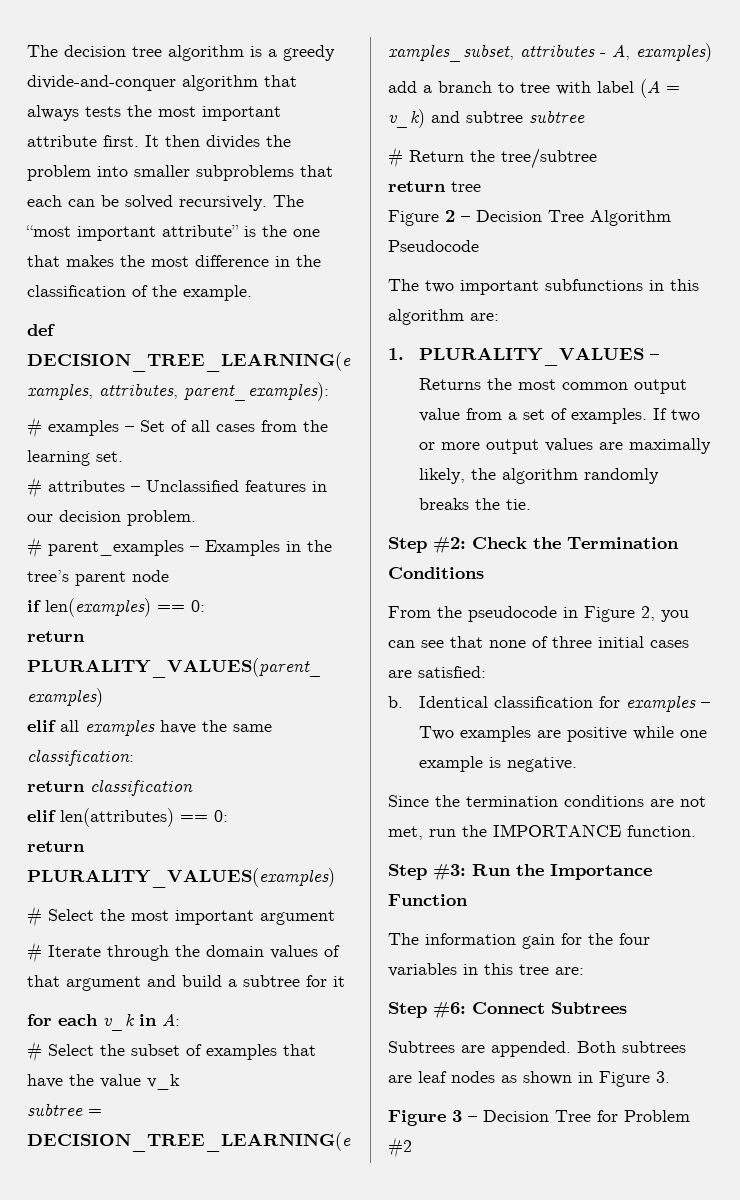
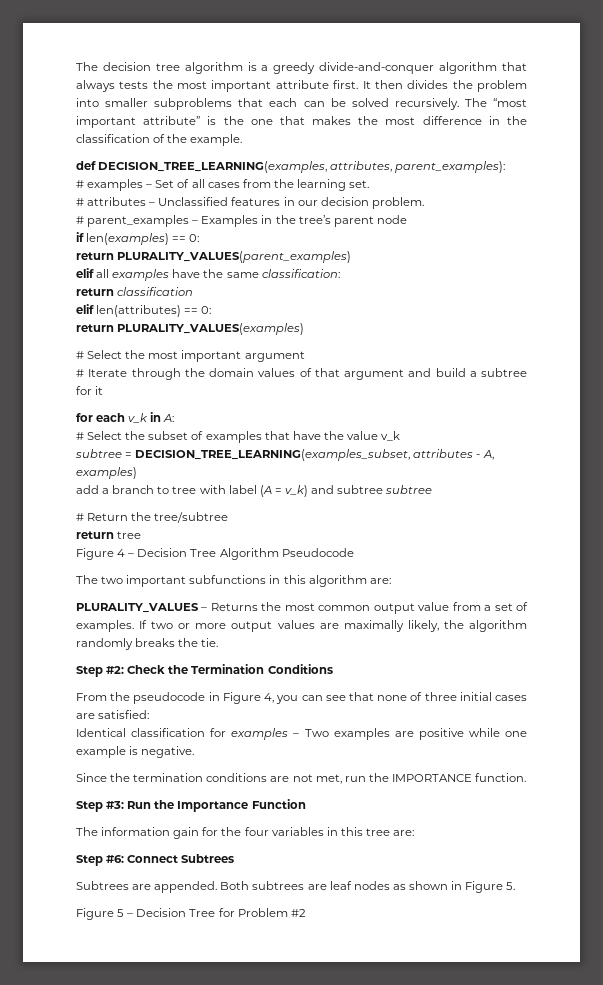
[445,210,455,222] 2 -> [117,549,126,557] 4
[388,348,404,360] 1. -> (391, 581) none
[641,606,655,621] 2, -> [264,693,275,703] 4,
[388,696,403,708] b. -> (150, 714) none
[656,1071,670,1083] [388,1110,462,1126] 3. // Figure 3 -> [506,882,516,890] [76,908,125,920] 5. // Figure 5

